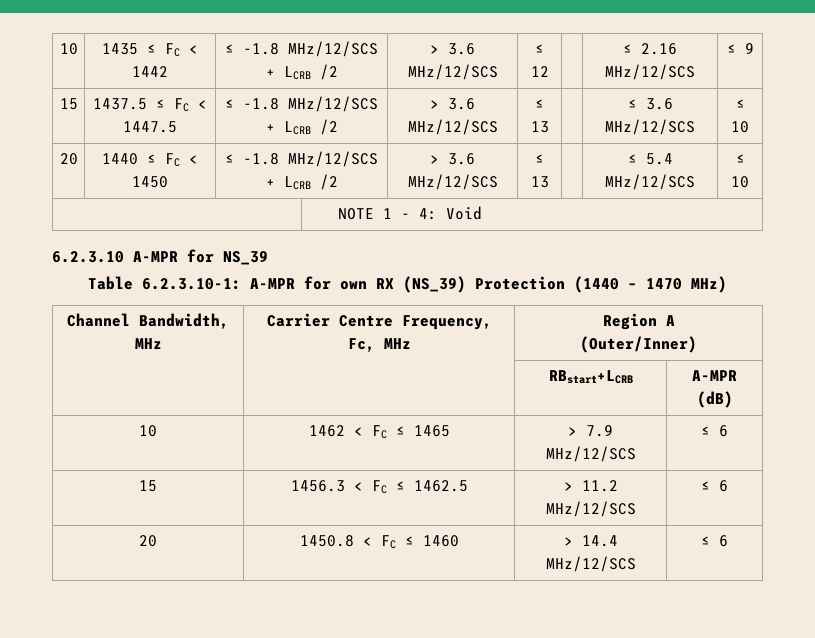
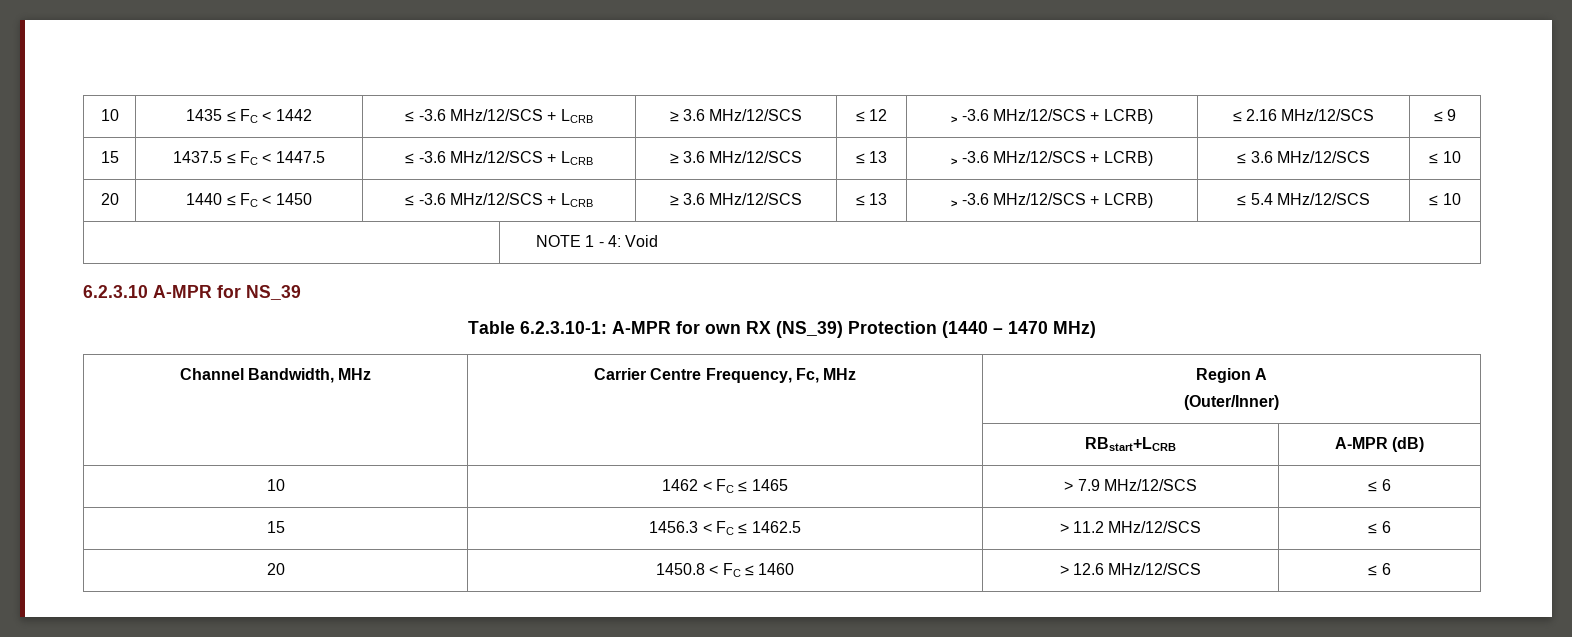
[243,41,378,57] [265,64,338,80] [430,45,439,54] -1.8 MHz/12/SCS + LCRB /2 | > -> [418,109,593,123] [669,111,679,122] -3.6 MHz/12/SCS + LCRB | ≥
(549, 71) none -> [951,109,1153,124] > -3.6 MHz/12/SCS + LCRB)
[243,96,378,112] [265,119,338,135] [430,98,475,110] [407,119,498,135] [535,99,544,109] [530,121,549,133] -1.8 MHz/12/SCS + LCRB /2 | > 3.6 MHz/12/SCS | ≤ 13 | -> [418,151,593,165] [669,151,803,164] [855,151,888,164] [951,151,1153,166] -3.6 MHz/12/SCS + LCRB | ≥ 3.6 MHz/12/SCS | ≤ 13 | > -3.6 MHz/12/SCS + LCRB)
[243,151,378,167] [265,174,338,190] [430,153,475,165] [407,174,498,190] [535,154,544,164] [530,176,549,188] -1.8 MHz/12/SCS + LCRB /2 | > 3.6 MHz/12/SCS | ≤ 13 | -> [418,193,593,207] [669,193,803,206] [855,193,888,206] [951,193,1153,208] -3.6 MHz/12/SCS + LCRB | ≥ 3.6 MHz/12/SCS | ≤ 13 | > -3.6 MHz/12/SCS + LCRB)
[581,535,618,547] 14.4 -> [1073,563,1104,575] 12.6

